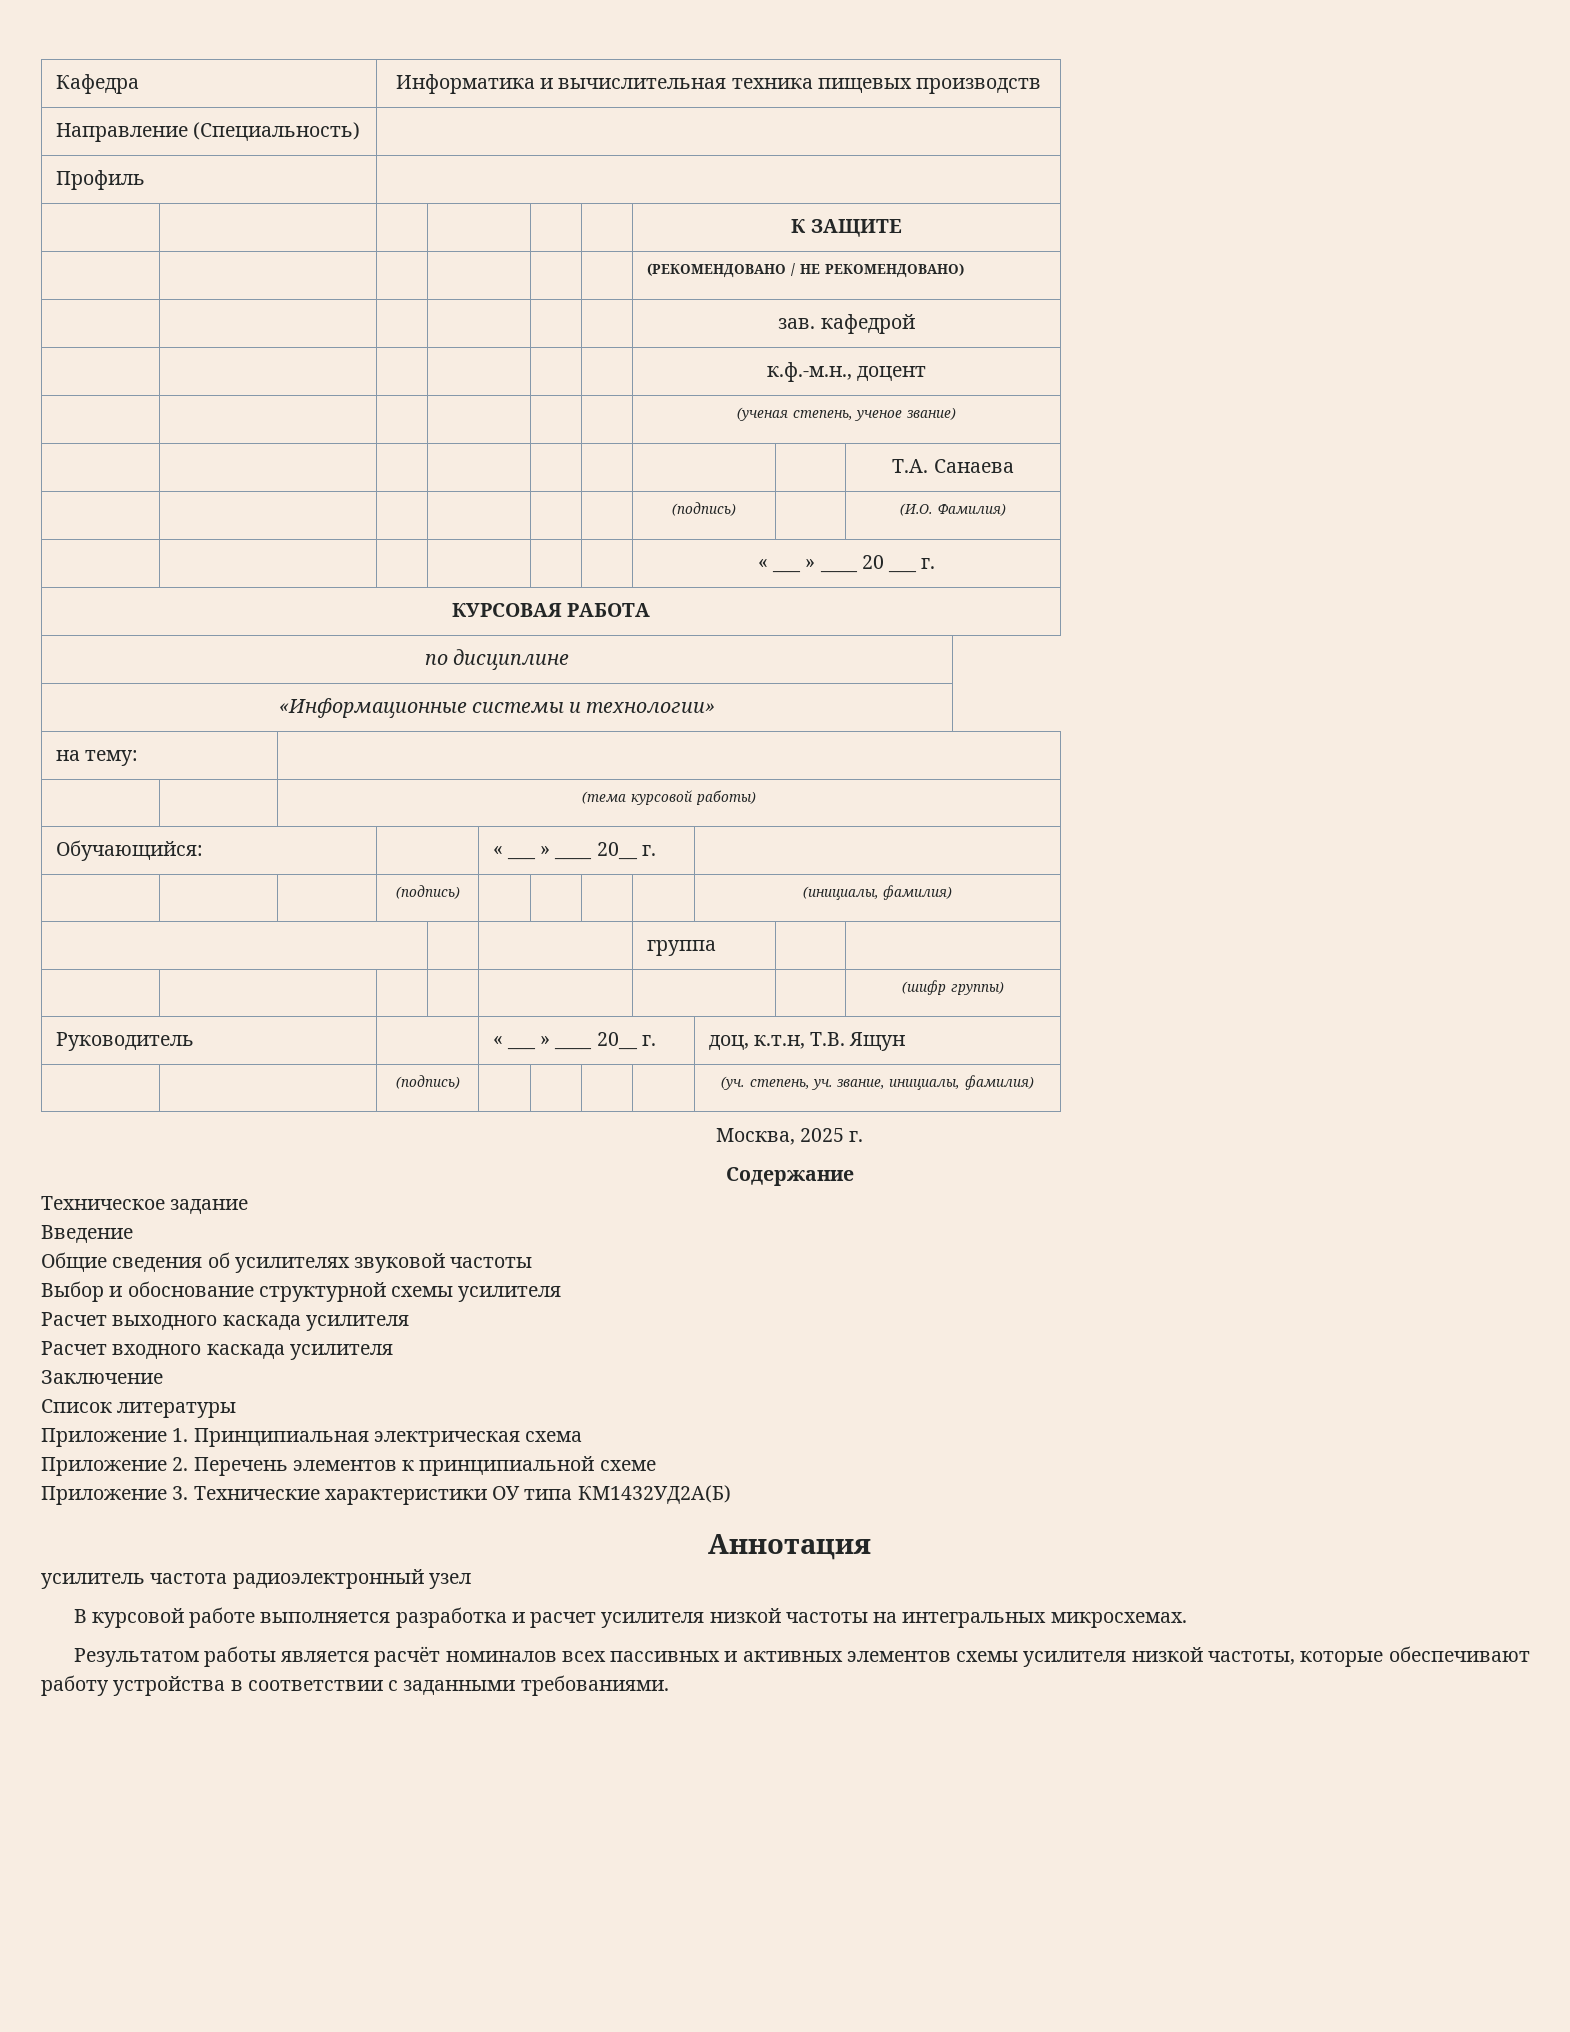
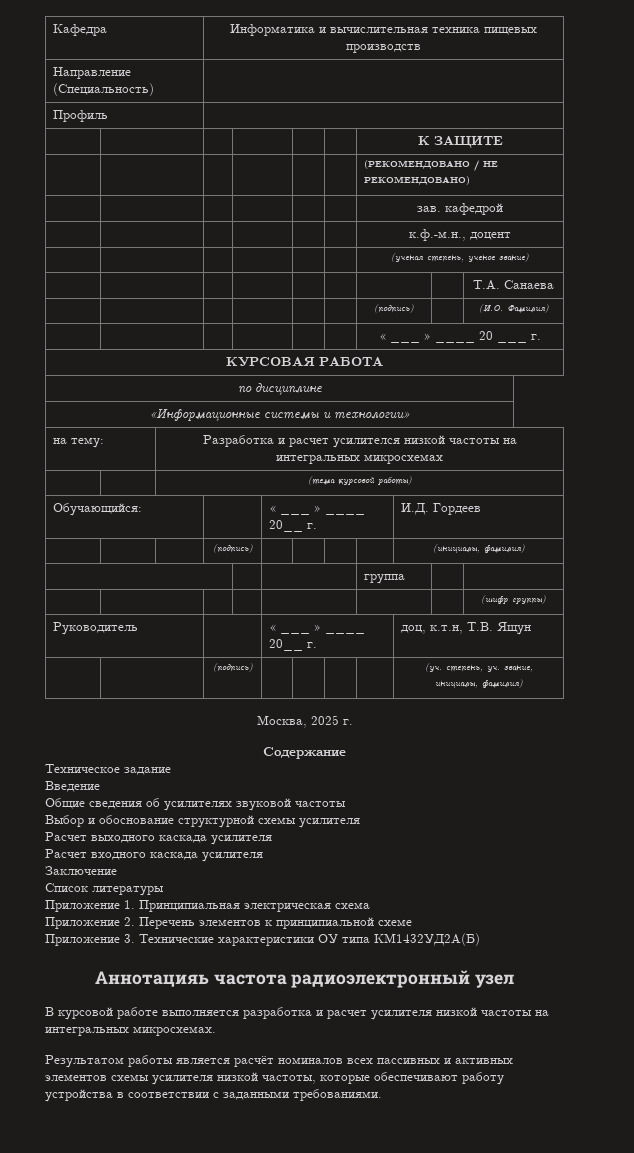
(138, 758) none -> [202,435,517,448] [276,454,443,464] Разработка и расчет усилителся низкой частоты на интегральных микросхемах
(656, 850) none -> [401,503,482,515] И.Д. Гордеев
[708,1534,871,1560] [41,1573,145,1589] Аннотация // усилитель -> [94,971,209,987] Аннотацияь

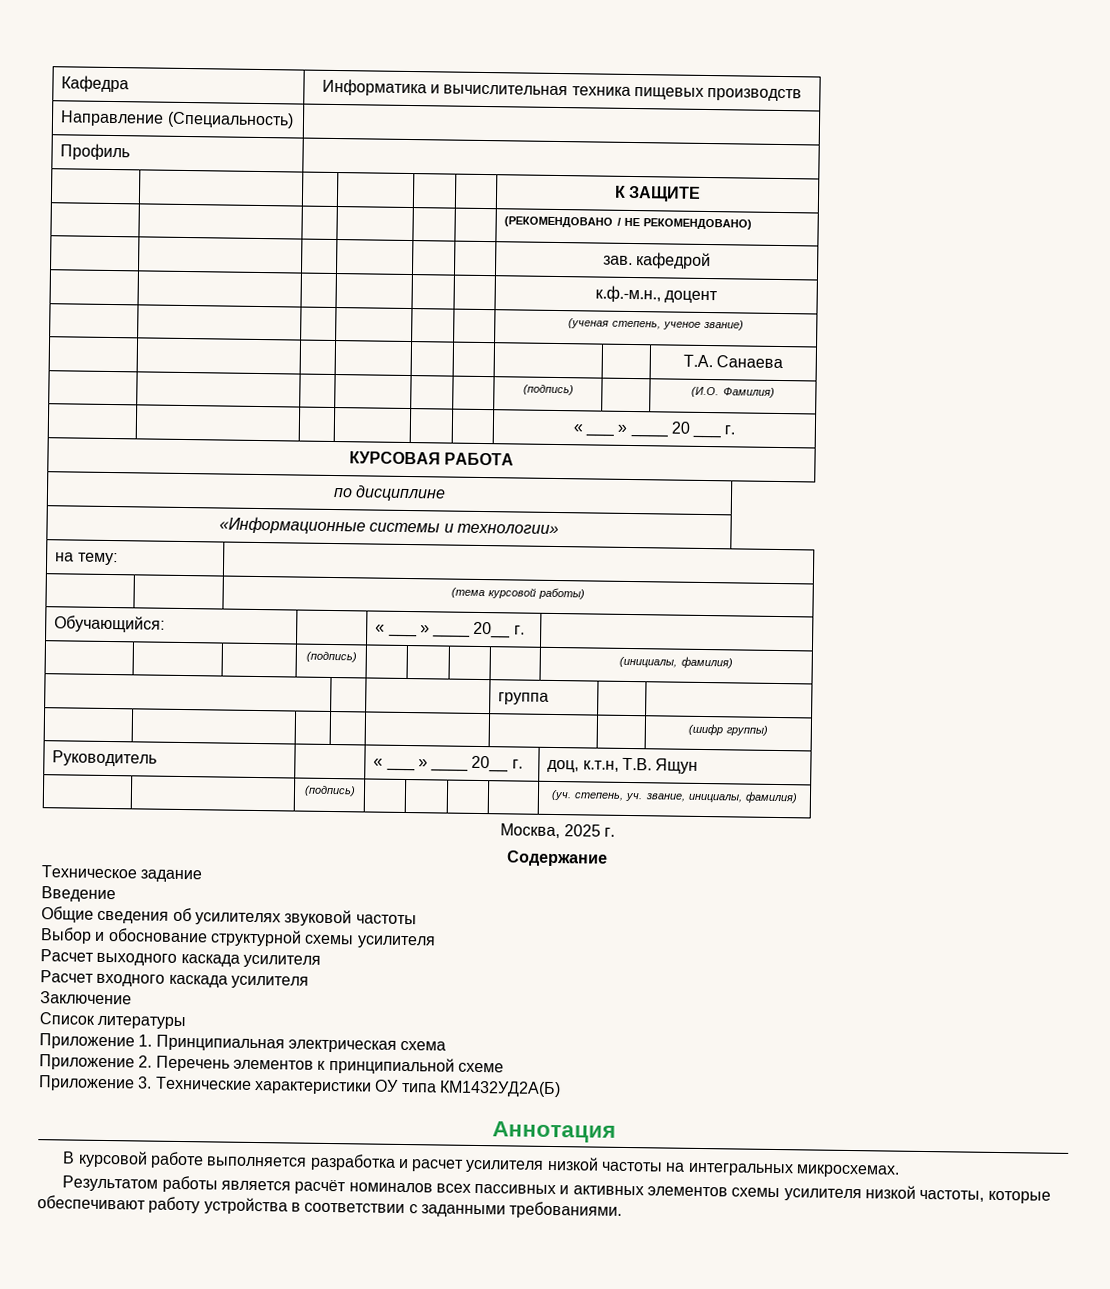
[202,435,517,448] [276,454,443,464] Разработка и расчет усилителся низкой частоты на интегральных микросхемах -> (118, 559) none
[401,503,482,515] И.Д. Гордеев -> (525, 630) none
[94,970,515,988] Аннотацияь частота радиоэлектронный узел -> [491,1121,616,1143] Аннотация

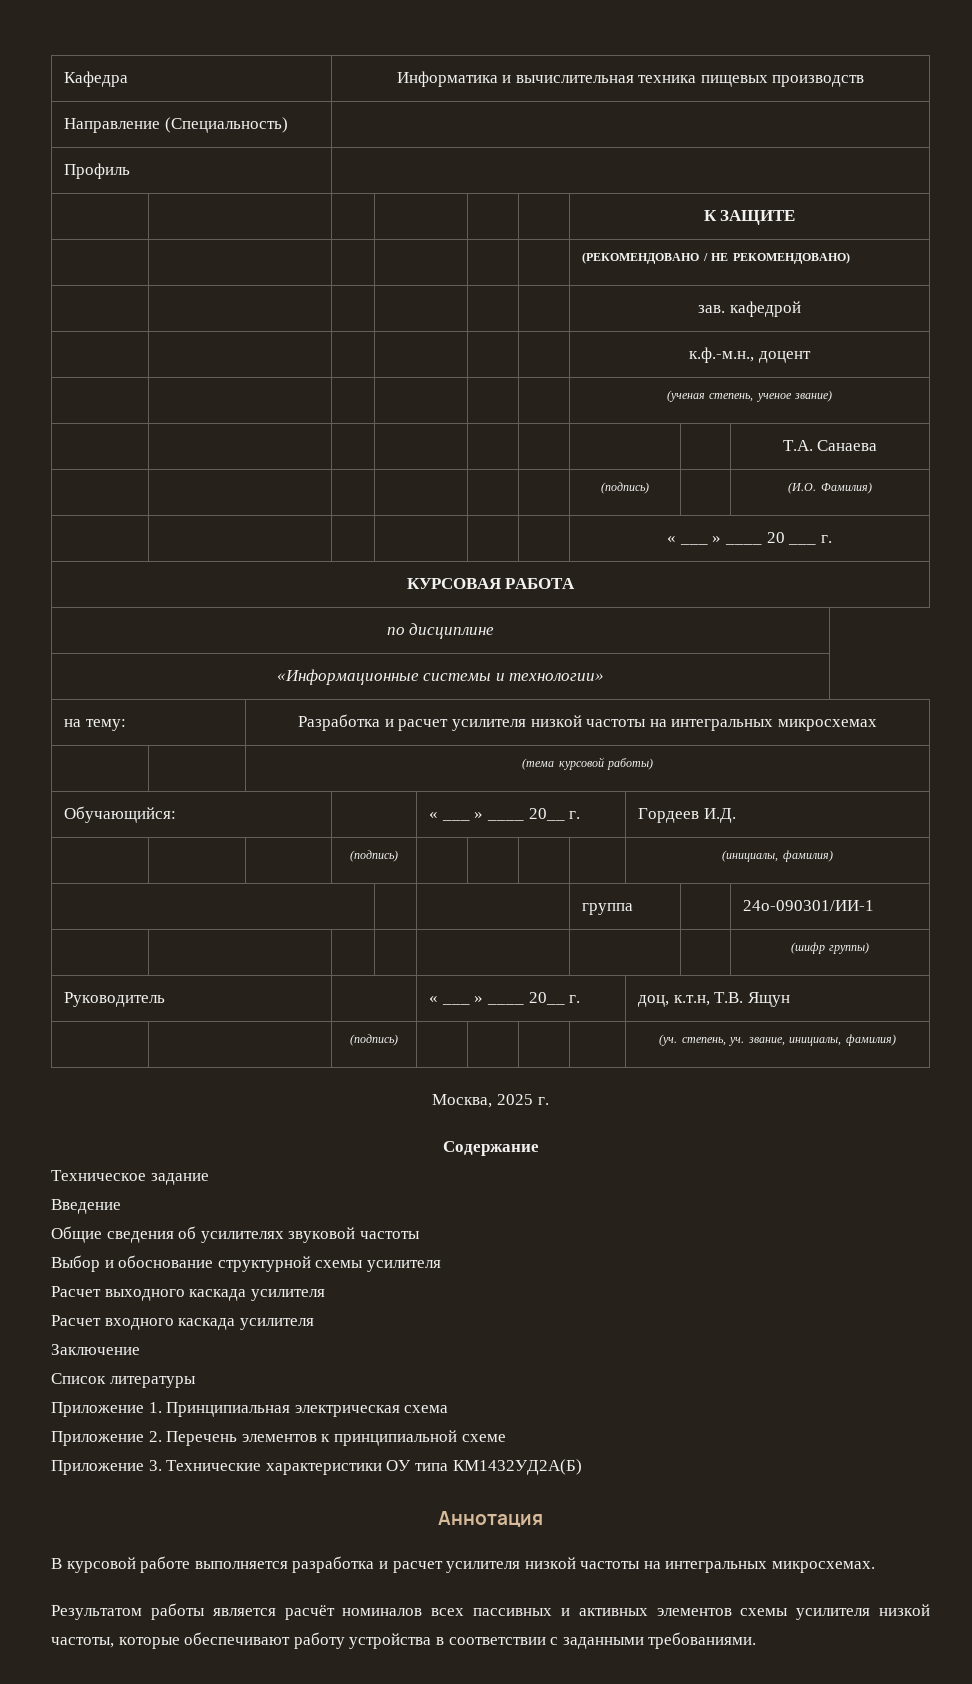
(118, 559) none -> [298,714,877,731] Разработка и расчет усилителя низкой частоты на интегральных микросхемах
(525, 630) none -> [638,808,736,823] Гордеев И.Д.
(550, 698) none -> [743,900,875,911] 24о-090301/ИИ-1

